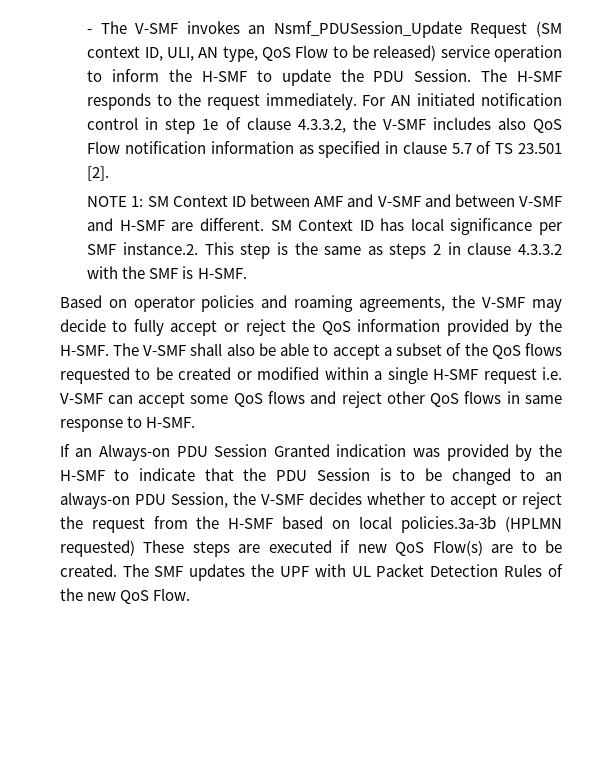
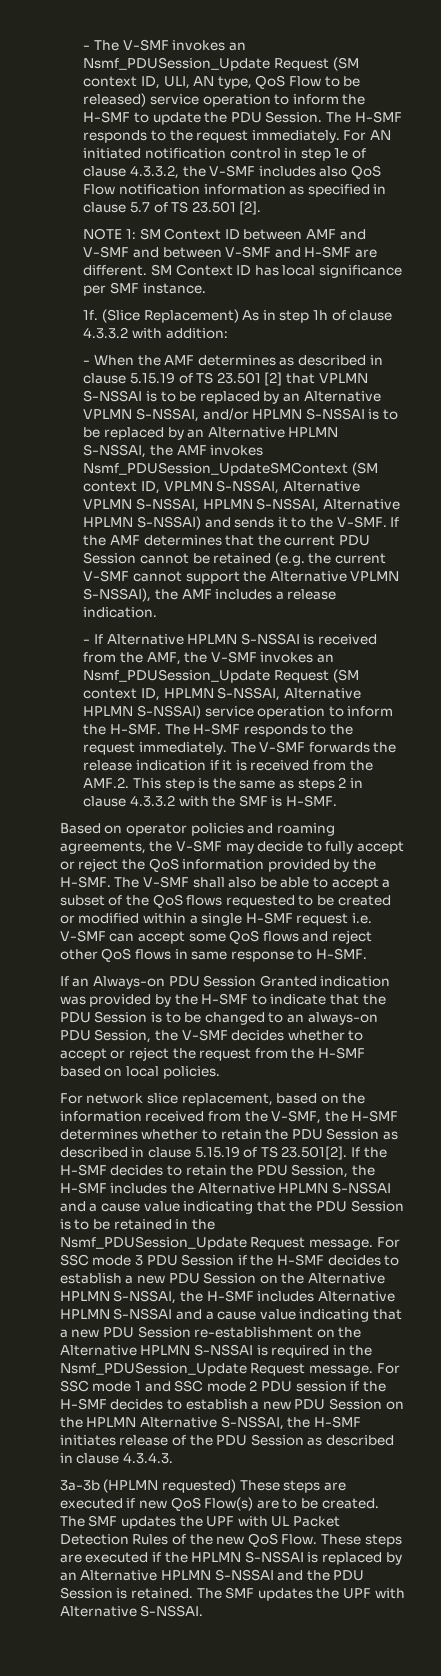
[122,242,198,255] instance.2. -> [142,283,206,294] [83,309,393,323] [83,327,228,339] [83,355,383,366] [83,372,368,386] [83,390,381,404] [83,408,399,422] [83,427,339,440] [83,444,264,458] [83,462,378,476] [83,480,360,494] [83,498,400,512] [83,516,400,530] [83,535,371,546] [83,552,387,566] [83,570,400,584] [83,588,337,602] [83,607,158,618] [83,633,378,645] [83,651,335,665] [83,669,359,683] [83,687,361,701] [83,705,394,719] [83,723,354,737] [83,741,397,755] [83,760,373,771] [83,777,130,788] instance. // 1f. (Slice Replacement) As in step 1h of clause 4.3.3.2 with addition: // - When the AMF determines as described in clause 5.15.19 of TS 23.501 [2] that VPLMN S-NSSAI is to be replaced by an Alternative VPLMN S-NSSAI, and/or HPLMN S-NSSAI is to be replaced by an Alternative HPLMN S-NSSAI, the AMF invokes Nsmf_PDUSession_UpdateSMContext (SM context ID, VPLMN S-NSSAI, Alternative VPLMN S-NSSAI, HPLMN S-NSSAI, Alternative HPLMN S-NSSAI) and sends it to the V-SMF. If the AMF determines that the current PDU Session cannot be retained (e.g. the current V-SMF cannot support the Alternative VPLMN S-NSSAI), the AMF includes a release indication. // - If Alternative HPLMN S-NSSAI is received from the AMF, the V-SMF invokes an Nsmf_PDUSession_Update Request (SM context ID, HPLMN S-NSSAI, Alternative HPLMN S-NSSAI) service operation to inform the H-SMF. The H-SMF responds to the request immediately. The V-SMF forwards the release indication if it is received from the AMF.2.
[401,516,497,533] policies.3a-3b -> [162,1066,220,1079] [59,1093,366,1106] [59,1110,399,1124] [59,1128,399,1140] [59,1146,387,1160] [59,1164,376,1178] [59,1182,391,1194] [59,1200,404,1214] [59,1219,215,1230] [59,1236,400,1250] [59,1254,400,1266] [59,1272,386,1284] [59,1290,395,1304] [59,1308,403,1322] [59,1326,362,1338] [59,1344,373,1358] [59,1362,400,1376] [59,1380,387,1392] [59,1398,404,1410] [59,1416,361,1430] [59,1434,395,1446] [59,1452,173,1464] [59,1480,100,1491] policies. // For network slice replacement, based on the information received from the V-SMF, the H-SMF determines whether to retain the PDU Session as described in clause 5.15.19 of TS 23.501[2]. If the H-SMF decides to retain the PDU Session, the H-SMF includes the Alternative HPLMN S-NSSAI and a cause value indicating that the PDU Session is to be retained in the Nsmf_PDUSession_Update Request message. For SSC mode 3 PDU Session if the H-SMF decides to establish a new PDU Session on the Alternative HPLMN S-NSSAI, the H-SMF includes Alternative HPLMN S-NSSAI and a cause value indicating that a new PDU Session re-establishment on the Alternative HPLMN S-NSSAI is required in the Nsmf_PDUSession_Update Request message. For SSC mode 1 and SSC mode 2 PDU session if the H-SMF decides to establish a new PDU Session on the HPLMN Alternative S-NSSAI, the H-SMF initiates release of the PDU Session as described in clause 4.3.4.3. // 3a-3b
(190, 594) none -> [321,1534,402,1547] [59,1551,402,1565] [59,1569,365,1581] [59,1587,405,1601] [59,1605,204,1617] These steps are executed if the HPLMN S-NSSAI is replaced by an Alternative HPLMN S-NSSAI and the PDU Session is retained. The SMF updates the UPF with Alternative S-NSSAI.

